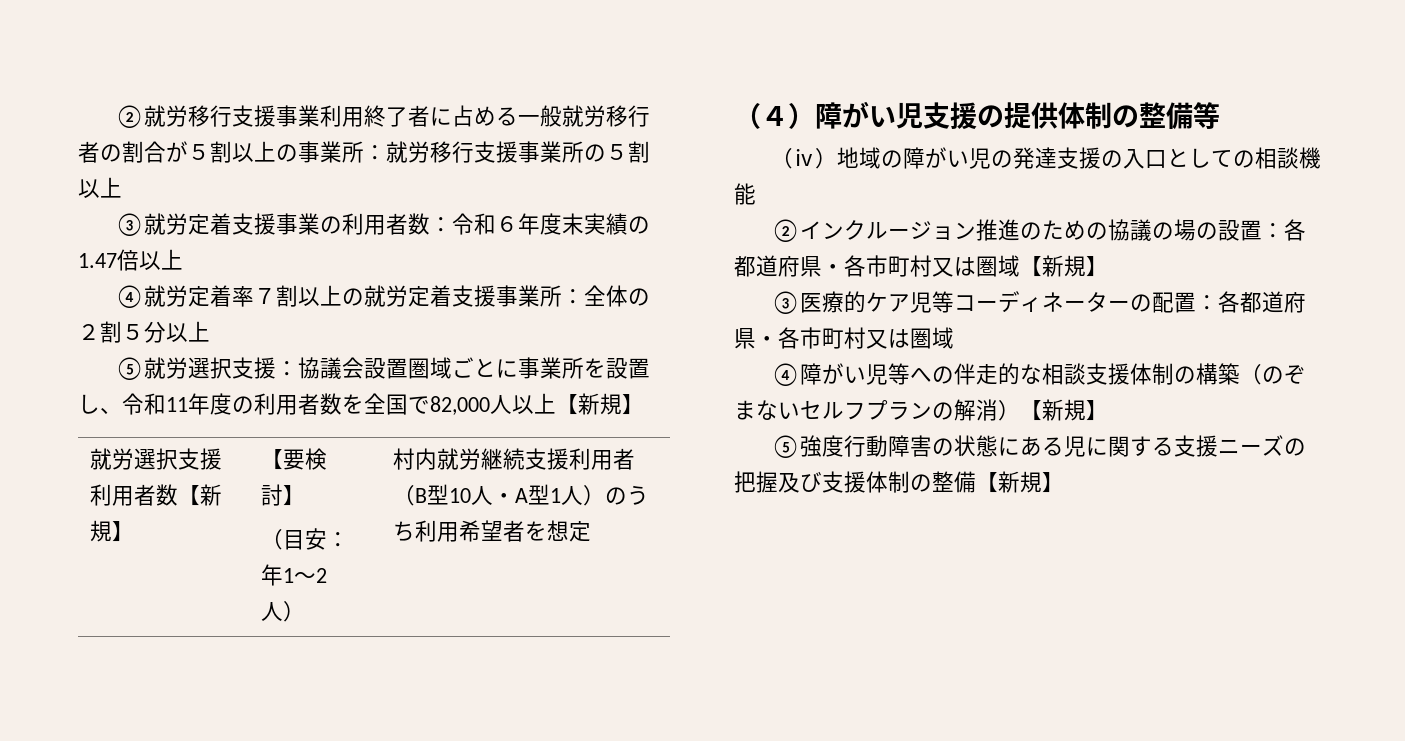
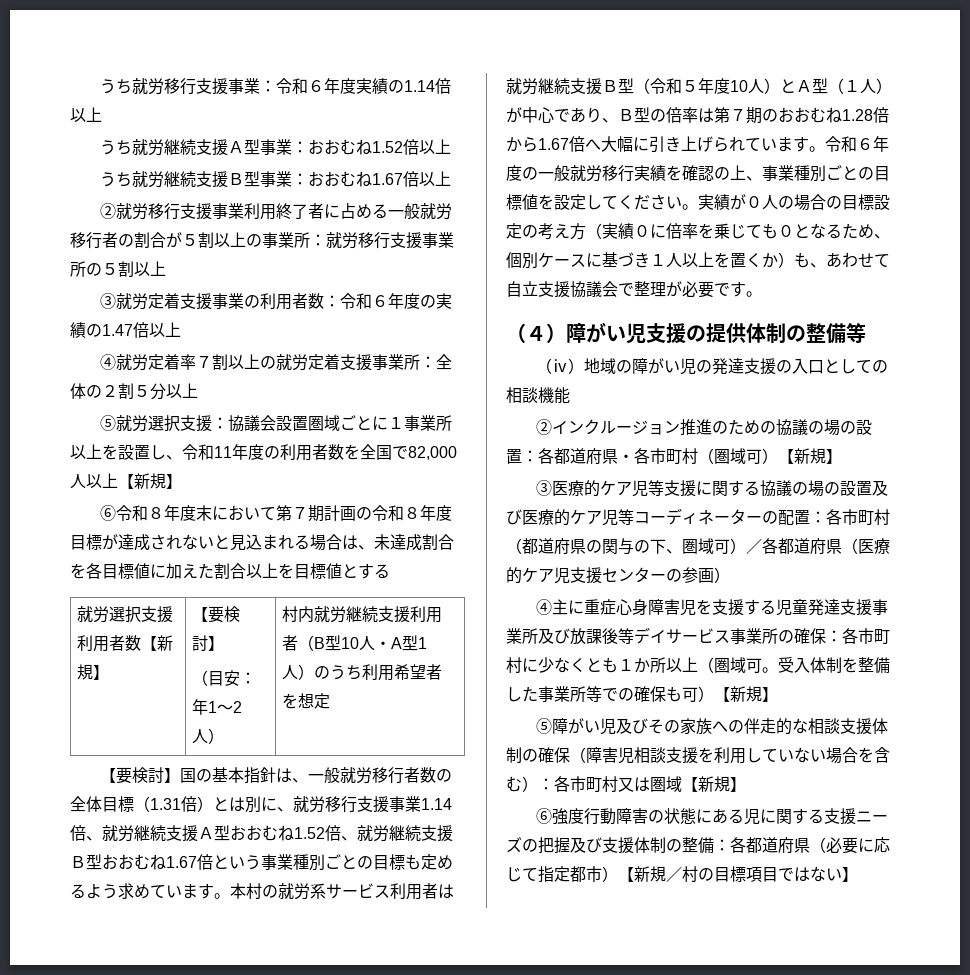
(114, 116) none -> [100,78,452,95] [70,107,102,122] [100,139,452,156] [100,171,452,188] うち就労移行支援事業：令和６年度実績の1.14倍以上 // うち就労継続支援Ａ型事業：おおむね1.52倍以上 // うち就労継続支援Ｂ型事業：おおむね1.67倍以上 //
[561,213,584,235] 末 -> [420,295,437,308] の
[517,357,584,379] 事業所 -> [388,415,453,431] [70,444,102,459] １事業所以上
(644, 404) none -> [100,505,453,522] [70,534,454,551] [70,563,390,579] // ⑥令和８年度末において第７期計画の令和８年度目標が達成されないと見込まれる場合は、未達成割合を各目標値に加えた割合以上を目標値とする
(592, 531) none -> [100,767,453,784] [70,796,452,813] [70,825,453,842] [70,854,453,871] [70,883,454,900] [506,78,892,95] [506,107,889,124] [506,136,889,153] [506,165,890,182] [506,194,890,211] [506,223,890,240] [506,252,890,269] [506,281,762,298] // 【要検討】国の基本指針は、一般就労移行者数の全体目標（1.31倍）とは別に、就労移行支援事業1.14倍、就労継続支援Ａ型おおむね1.52倍、就労継続支援Ｂ型おおむね1.67倍という事業種別ごとの目標も定めるよう求めています。本村の就労系サービス利用者は就労継続支援Ｂ型（令和５年度10人）とＡ型（１人）が中心であり、Ｂ型の倍率は第７期のおおむね1.28倍から1.67倍へ大幅に引き上げられています。令和６年度の一般就労移行実績を確認の上、事業種別ごとの目標値を設定してください。実績が０人の場合の目標設定の考え方（実績０に倍率を乗じても０となるため、個別ケースに基づき１人以上を置くか）も、あわせて自立支援協議会で整理が必要です。
[932,255,1020,277] 又は圏域 -> [698,448,778,464] （圏域可）
(954, 302) none -> [664,480,889,497] [506,509,634,526] 支援に関する協議の場の設置及び医療的ケア児等
[1239,291,1306,313] [734,327,954,349] [770,363,910,386] 都道府県・各市町村又は圏域 // ④障がい児等 -> [842,509,890,525] [506,538,890,555] [506,567,730,584] [536,599,889,616] [506,627,890,645] [506,657,890,673] [506,686,778,702] [536,718,713,735] 市町村（都道府県の関与の下、圏域可）／各都道府県（医療的ケア児支援センターの参画） // ④主に重症心身障害児を支援する児童発達支援事業所及び放課後等デイサービス事業所の確保：各市町村に少なくとも１か所以上（圏域可。受入体制を整備した事業所等での確保も可）【新規】 // ⑤障がい児及びその家族
[1195,363,1306,385] [734,399,1108,421] [770,435,800,458] 構築（のぞまないセルフプランの解消）【新規】 // ⑤ -> [538,747,890,764] [506,776,746,792] [536,808,553,824] 確保（障害児相談支援を利用していない場合を含む）：各市町村又は圏域【新規】 // ⑥
[976,471,1042,493] 【新規 -> [714,837,890,854] [506,866,842,883] ：各都道府県（必要に応じて指定都市）【新規／村の目標項目ではない

